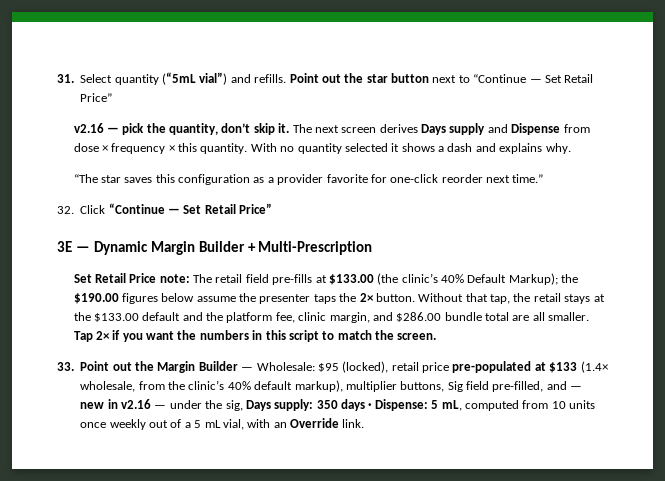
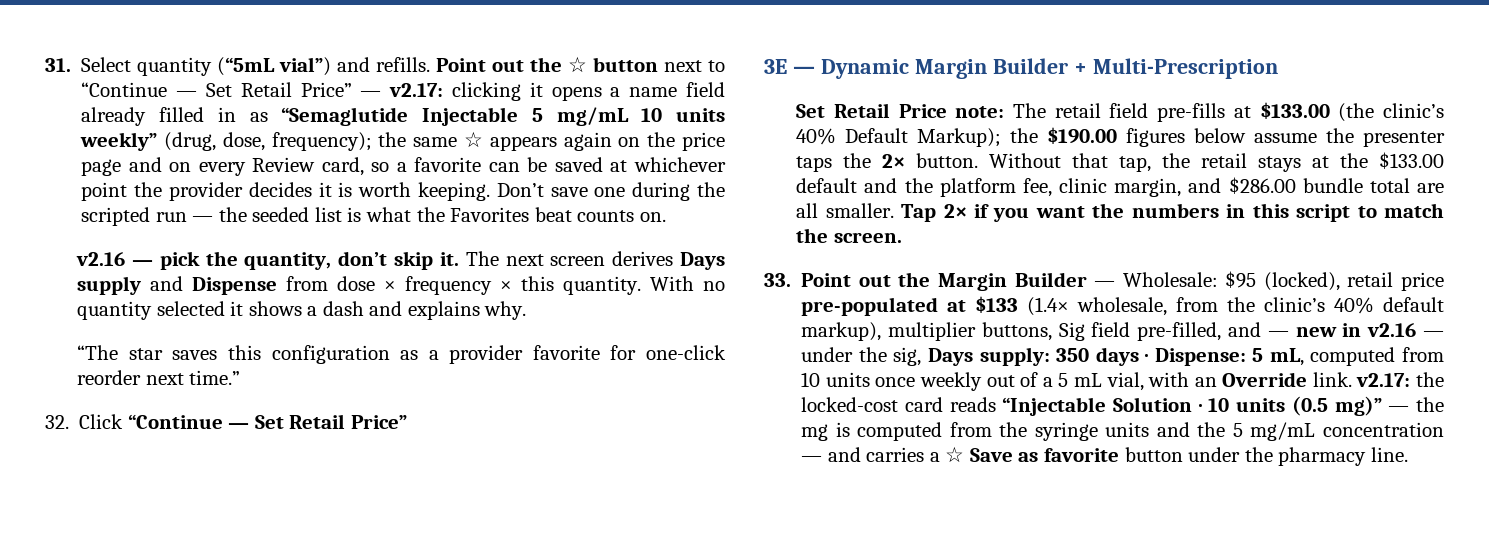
[366,74,388,83] star -> [568,56,588,73] ☆
(113, 97) none -> [360,82,725,101] [81,107,725,126] [80,131,725,151] [81,157,727,176] [81,182,725,201] [81,207,666,226] — v2.17: clicking it opens a name field already filled in as “Semaglutide Injectable 5 mg/mL 10 units weekly” (drug, dose, frequency); the same ☆ appears again on the price page and on every Review card, so a favorite can be saved at whichever point the provider decides it is worth keeping. Don’t save one during the scripted run — the seeded list is what the Favorites beat counts on.
(365, 423) none -> [1356,372,1444,387] [801,396,1444,416] [801,422,1444,441] [801,446,1408,466] v2.17: the locked-cost card reads “Injectable Solution · 10 units (0.5 mg)” — the mg is computed from the syringe units and the 5 mg/mL concentration — and carries a ☆ Save as favorite button under the pharmacy line.

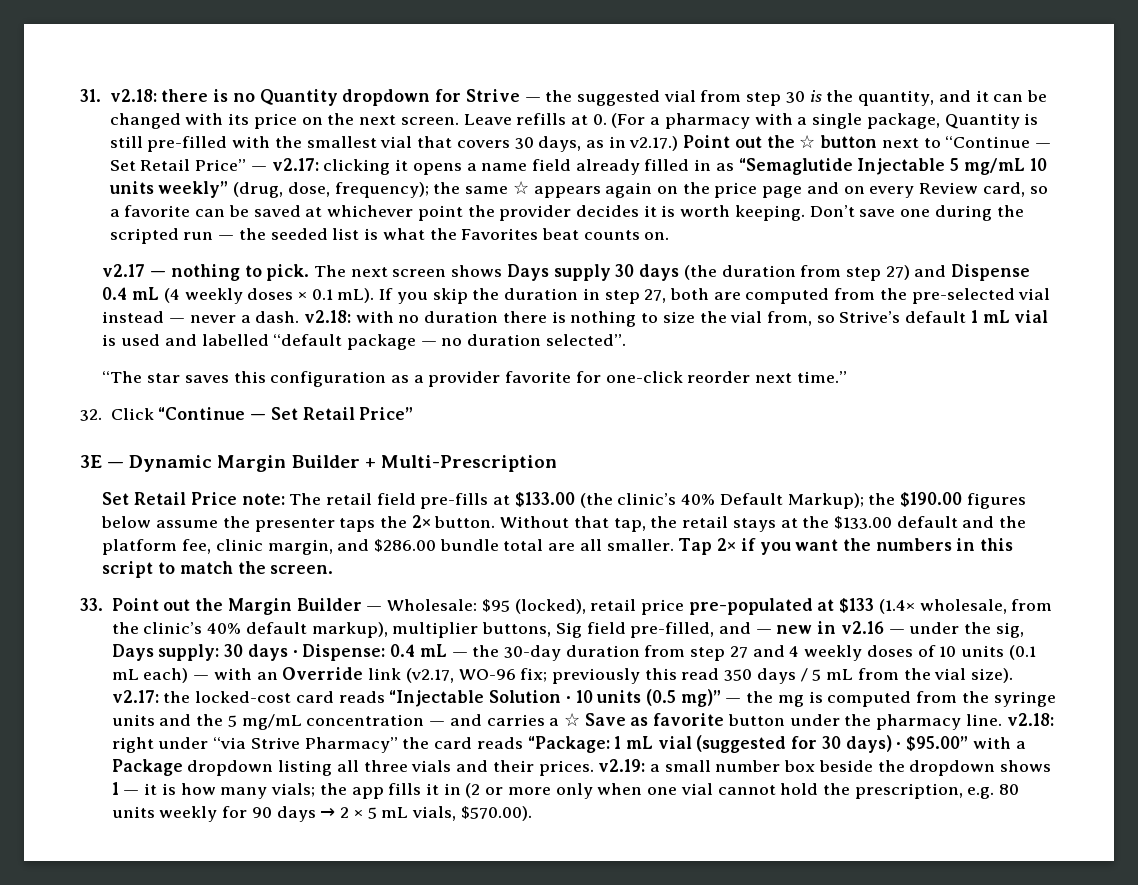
[81,57,431,76] Select quantity (“5mL vial”) and refills. -> [109,89,1047,106] [109,113,1039,129] [109,136,679,152] v2.18: there is no Quantity dropdown for Strive — the suggested vial from step 30 is the quantity, and it can be changed with its price on the next screen. Leave refills at 0. (For a pharmacy with a single package, Quantity is still pre-filled with the smallest vial that covers 30 days, as in v2.17.)
[76,251,459,270] v2.16 — pick the quantity, don’t skip it. -> [102,264,310,281] v2.17 — nothing to pick.
[612,251,674,266] derives -> [451,265,503,277] shows
[150,276,725,295] [77,301,527,320] and Dispense from dose × frequency × this quantity. With no quantity selected it shows a dash and explains why. -> [615,264,1031,281] [102,287,1051,304] [102,310,1049,327] [102,334,626,350] 30 days (the duration from step 27) and Dispense 0.4 mL (4 weekly doses × 0.1 mL). If you skip the duration in step 27, both are computed from the pre-selected vial instead — never a dash. v2.18: with no duration there is nothing to size the vial from, so Strive’s default 1 mL vial is used and labelled “default package — no duration selected”.
[1056,348,1090,362] 350 -> [224,644,244,657] 30
[1252,347,1444,366] [801,372,1352,391] 5 mL, computed from 10 units once weekly out of a 5 mL vial, with an Override link. -> [390,644,1036,661] [111,667,1013,684] 0.4 mL — the 30-day duration from step 27 and 4 weekly doses of 10 units (0.1 mL each) — with an Override link (v2.17, WO-96 fix; previously this read 350 days / 5 mL from the vial size).
(1408, 454) none -> [1006,713,1054,726] [111,735,1026,753] [111,759,1052,776] [111,782,1020,799] [111,806,532,822] v2.18: right under “via Strive Pharmacy” the card reads “Package: 1 mL vial (suggested for 30 days) · $95.00” with a Package dropdown listing all three vials and their prices. v2.19: a small number box beside the dropdown shows 1 — it is how many vials; the app fills it in (2 or more only when one vial cannot hold the prescription, e.g. 80 units weekly for 90 days → 2 × 5 mL vials, $570.00).

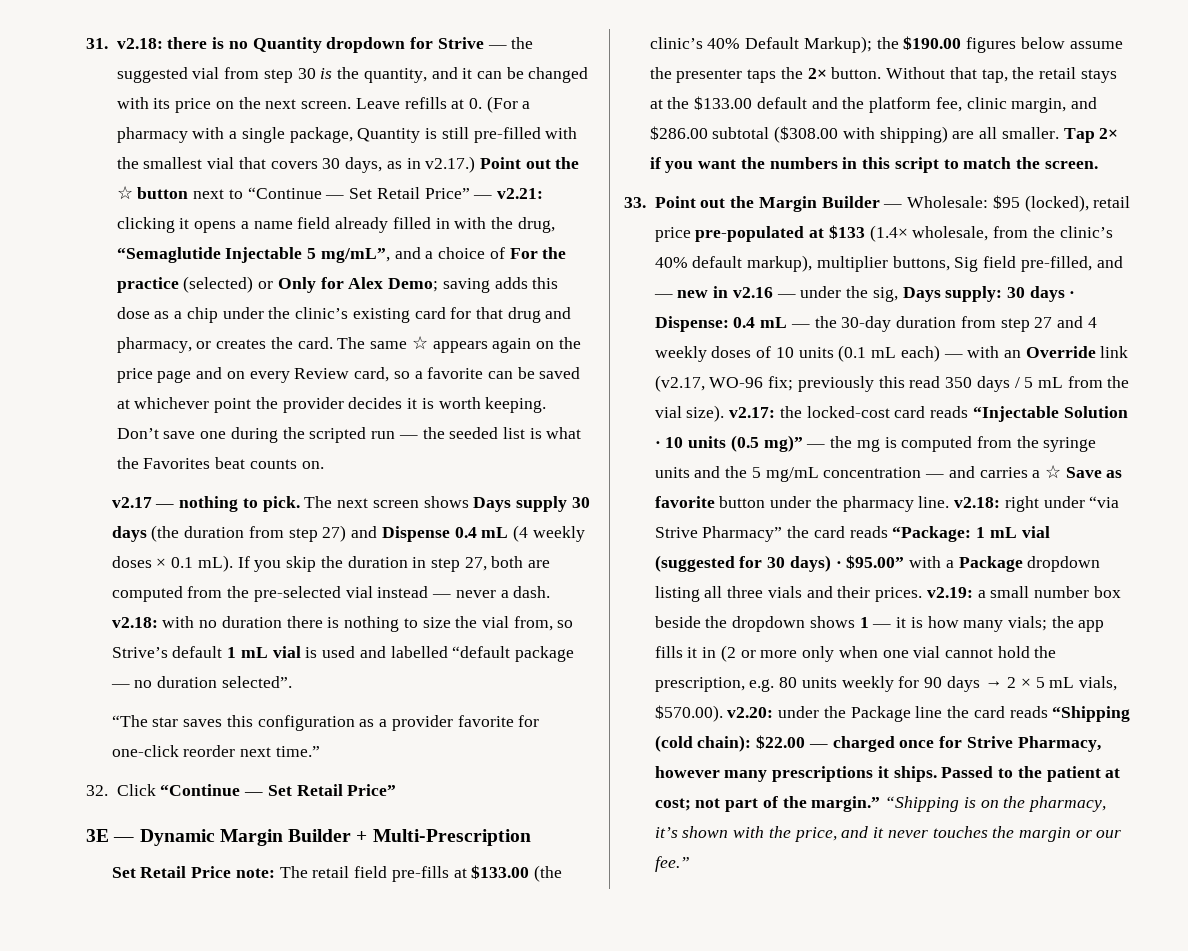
[271,158,319,171] v2.17: -> [497,188,544,199] v2.21:
[715,158,1047,175] [108,181,461,198] as “Semaglutide Injectable 5 mg/mL 10 units weekly” (drug, dose, frequency); the -> [454,217,555,233] [116,247,567,263] [116,276,559,293] [116,307,572,323] [116,337,366,353] with the drug, “Semaglutide Injectable 5 mg/mL”, and a choice of For the practice (selected) or Only for Alex Demo; saving adds this dose as a chip under the clinic’s existing card for that drug and pharmacy, or creates the card. The
[439,539,544,551] bundle total -> [712,126,948,143] subtotal ($308.00 with shipping)
(532, 813) none -> [727,706,1131,722] [654,735,1101,752] [654,766,1121,782] [654,796,1106,812] [654,826,1122,842] [654,856,690,872] v2.20: under the Package line the card reads “Shipping (cold chain): $22.00 — charged once for Strive Pharmacy, however many prescriptions it ships. Passed to the patient at cost; not part of the margin.” “Shipping is on the pharmacy, it’s shown with the price, and it never touches the margin or our fee.”

